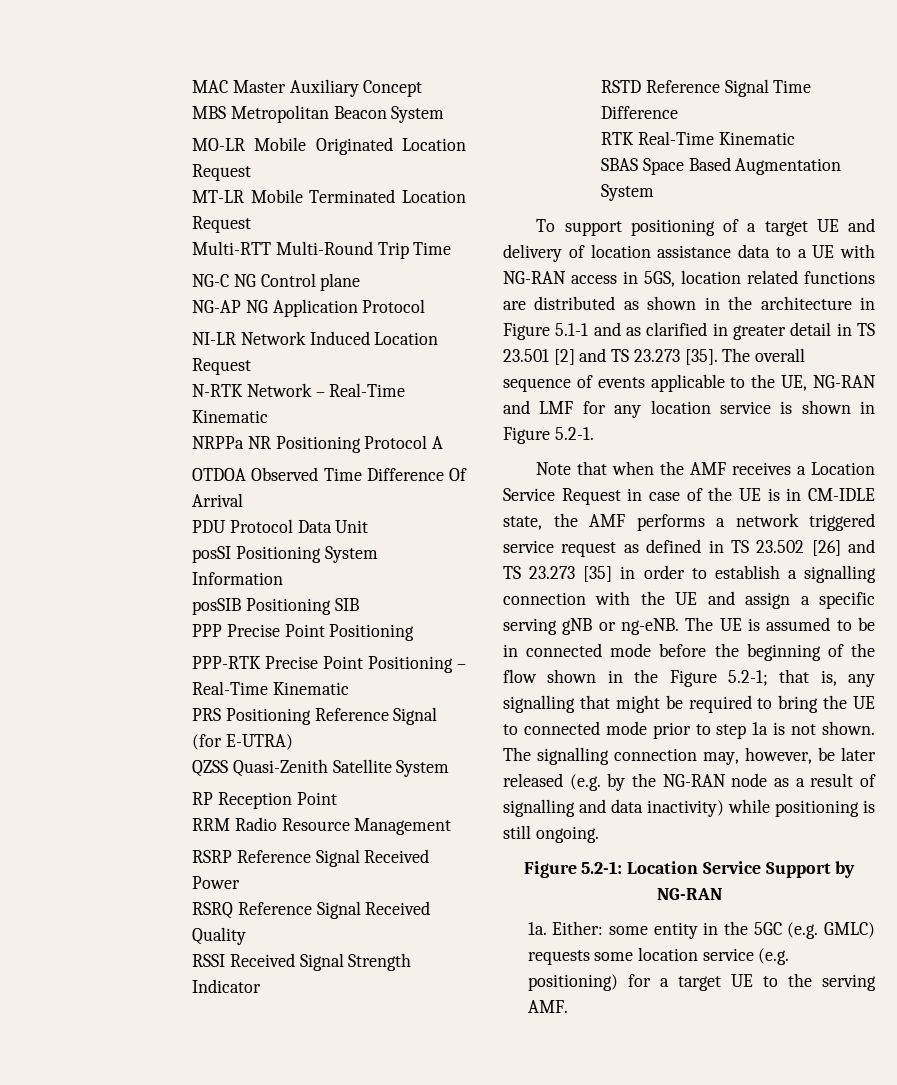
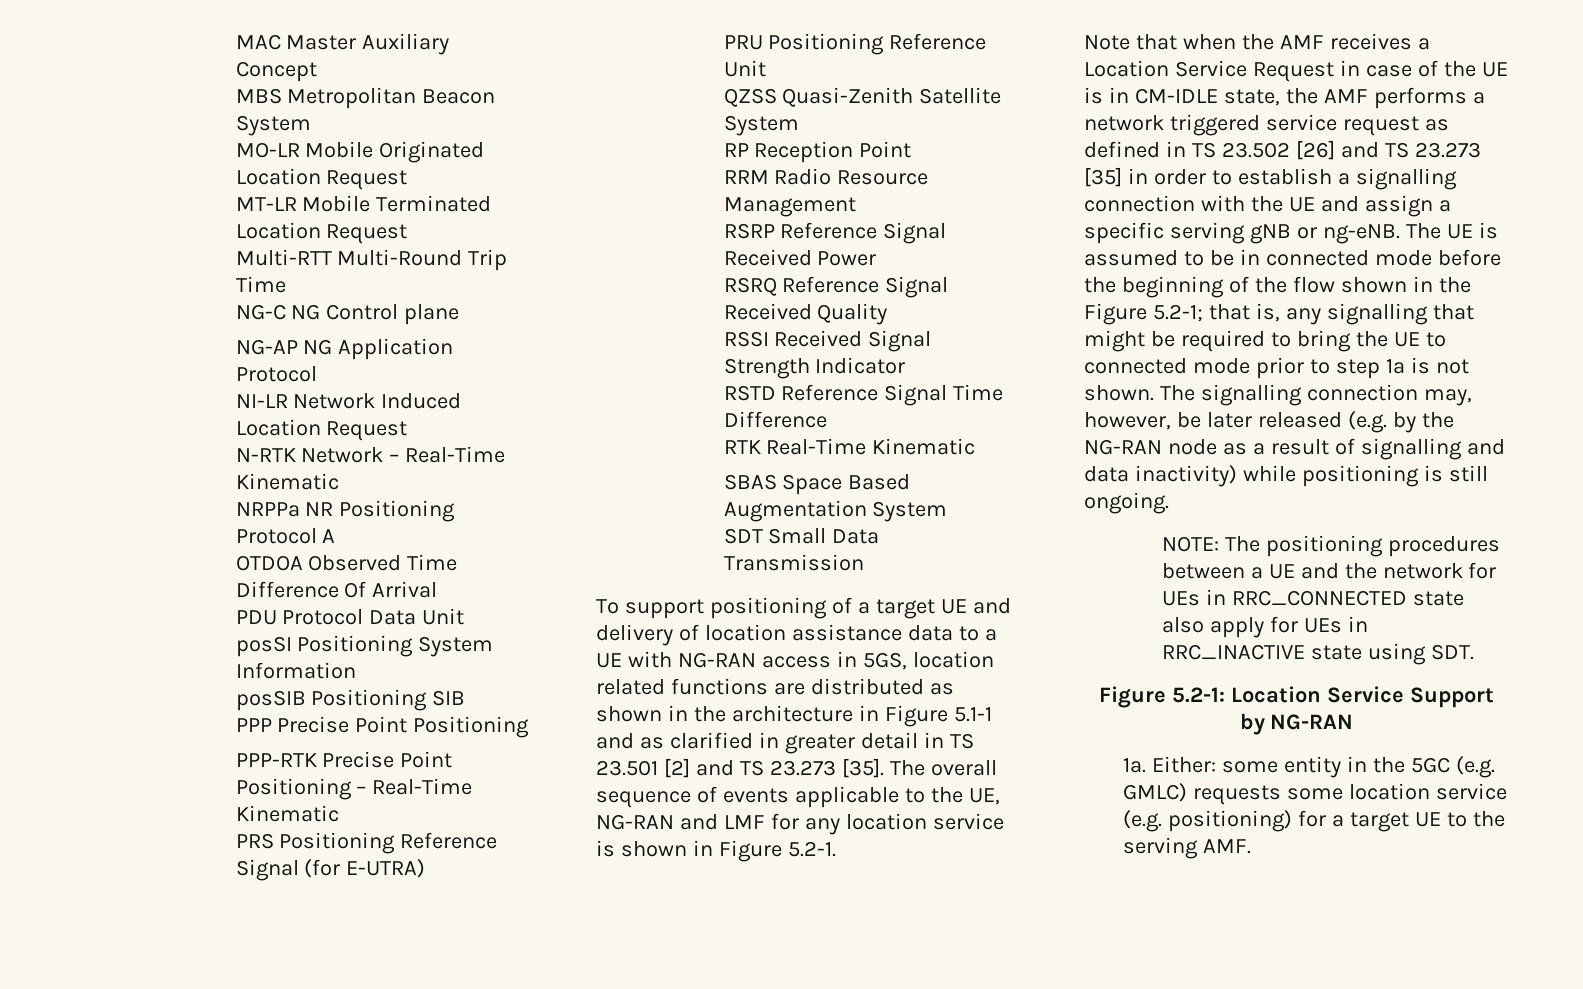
(293, 742) none -> [723,33,987,55] [723,60,766,77] // PRU Positioning Reference Unit
(655, 192) none -> [723,528,880,544] [723,554,864,571] // SDT Small Data Transmission
(599, 834) none -> [1161,535,1500,557] [1161,562,1497,579] [1161,589,1464,606] [1161,616,1368,638] [1161,643,1474,665] // NOTE: The positioning procedures between a UE and the network for UEs in RRC_CONNECTED state also apply for UEs in RRC_INACTIVE state using SDT.

